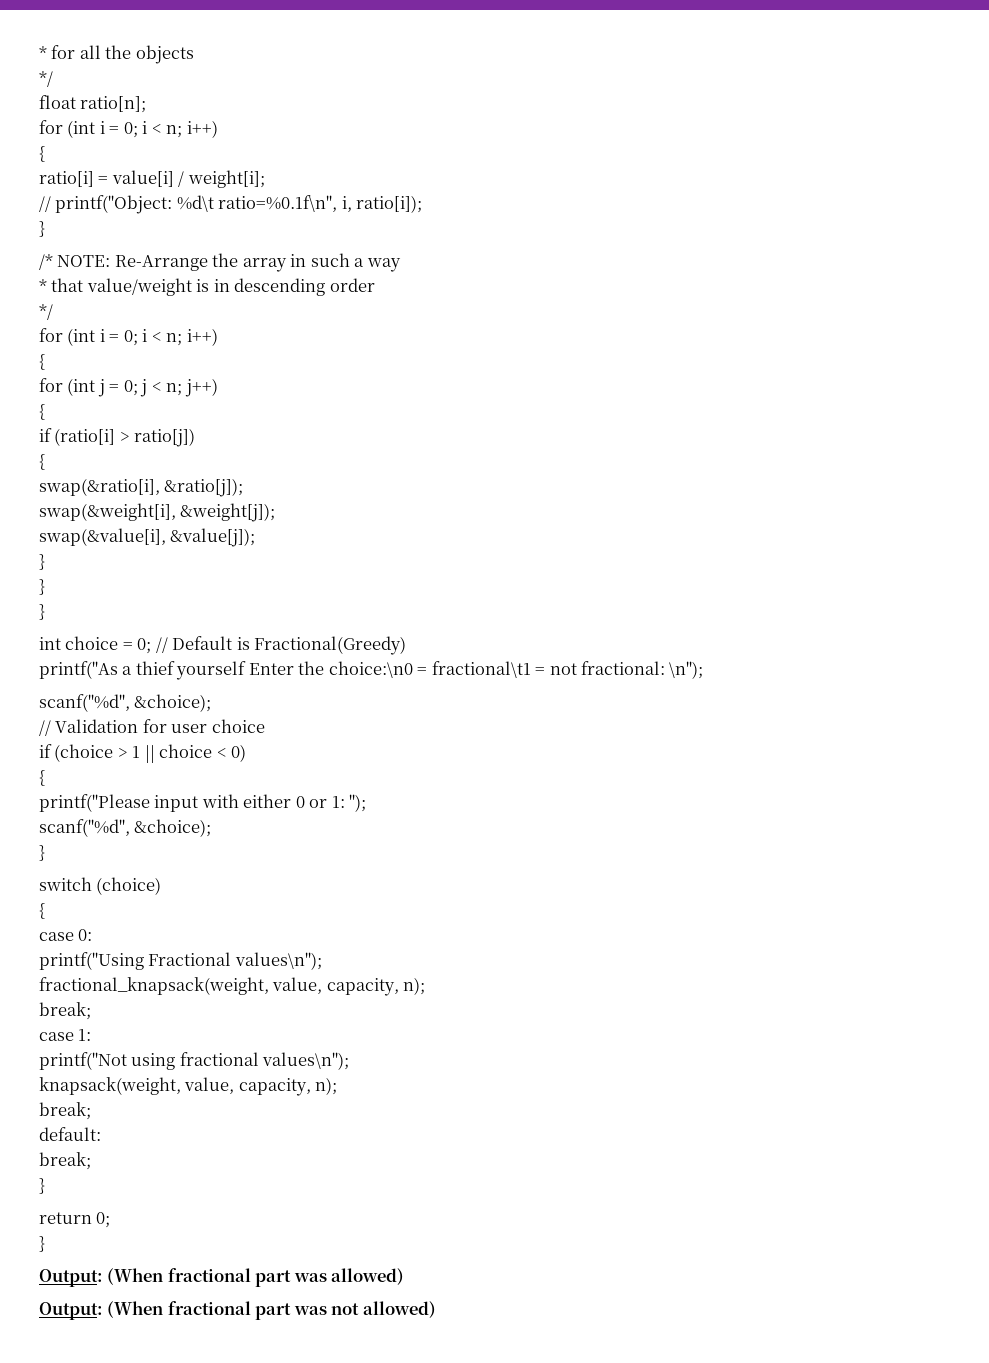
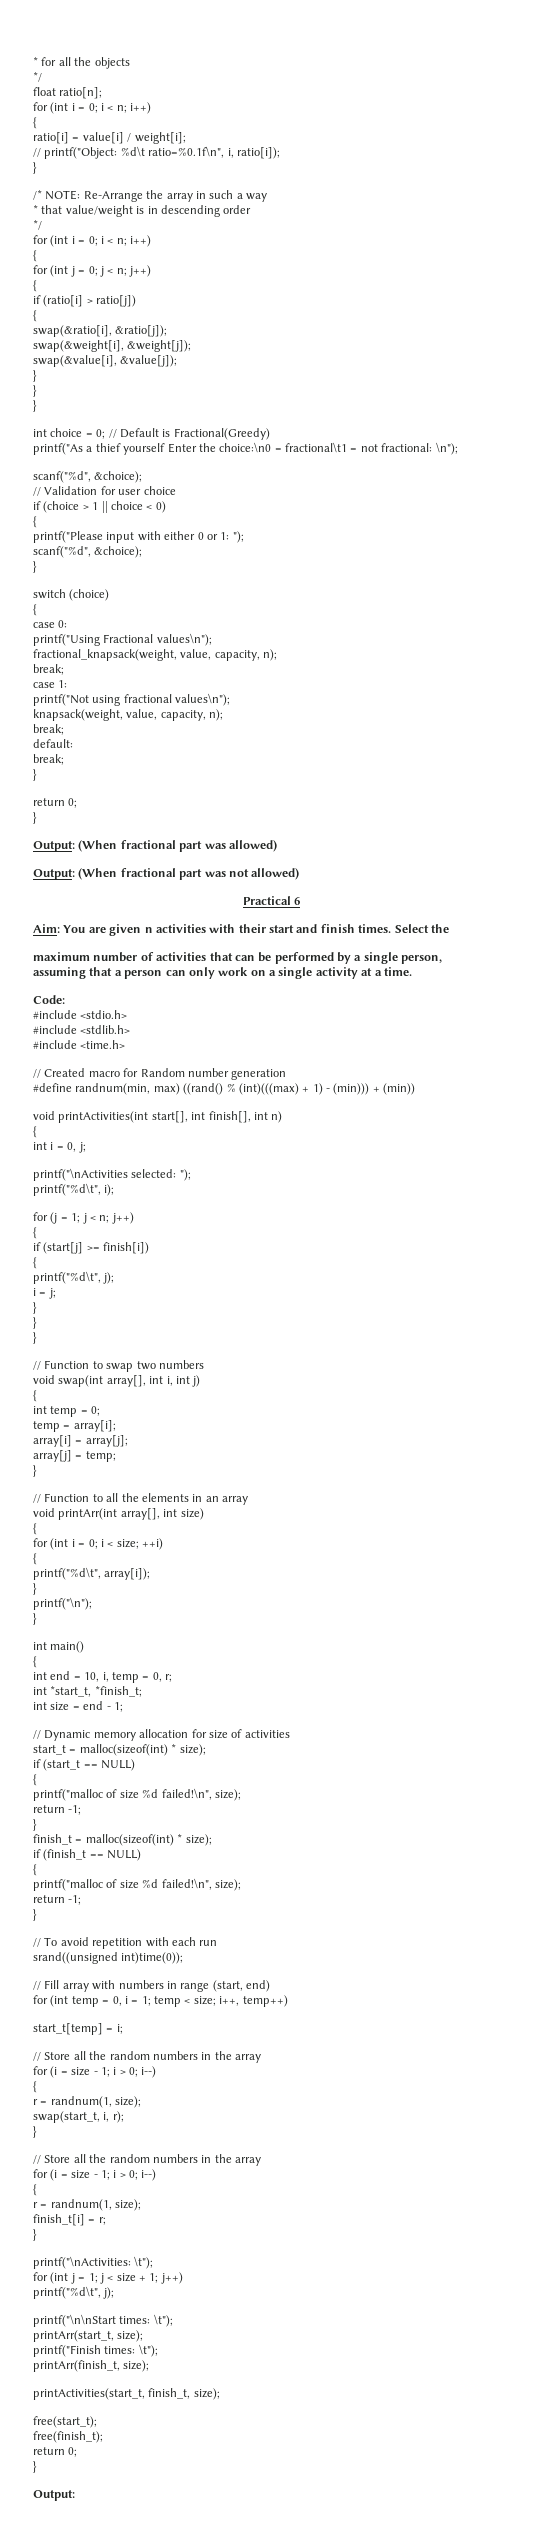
(436, 1309) none -> [242,896,301,905] [33,924,449,936] [33,952,443,964] [33,967,412,979] [33,995,65,1004] [33,1010,128,1019] [33,1025,131,1034] [33,1040,126,1049] [33,1068,287,1080] [33,1083,416,1095] [33,1111,283,1123] [33,1126,37,1138] [33,1142,86,1153] [33,1168,191,1181] [33,1183,115,1196] [33,1212,134,1224] [33,1227,37,1239] [33,1242,150,1254] [33,1257,37,1269] [33,1271,115,1284] [33,1288,56,1299] [33,1302,37,1314] [33,1317,37,1329] [33,1332,37,1344] [33,1360,204,1372] [33,1375,201,1387] [33,1390,37,1402] [33,1406,101,1417] [33,1420,116,1432] [33,1435,128,1447] [33,1450,116,1462] [33,1465,37,1477] [33,1493,248,1505] [33,1508,204,1520] [33,1523,37,1535] [33,1538,163,1550] [33,1553,37,1565] [33,1567,151,1580] [33,1583,37,1595] [33,1597,92,1610] [33,1613,37,1625] [33,1641,85,1653] [33,1656,37,1668] [33,1671,172,1683] [33,1686,142,1697] [33,1701,123,1712] [33,1729,290,1741] [33,1744,206,1756] [33,1759,136,1771] [33,1774,37,1786] [33,1788,241,1801] [33,1805,82,1815] [33,1819,37,1831] [33,1834,212,1846] [33,1849,142,1861] [33,1864,37,1876] [33,1878,241,1891] [33,1895,82,1905] [33,1909,37,1921] [33,1937,218,1949] [33,1952,184,1964] [33,1980,270,1992] [33,1995,288,2007] [33,2023,123,2035] [33,2051,261,2063] [33,2066,157,2078] [33,2081,37,2093] [33,2096,142,2108] [33,2111,124,2123] [33,2126,37,2138] [33,2154,261,2166] [33,2169,157,2181] [33,2184,37,2196] [33,2199,142,2211] [33,2214,106,2226] [33,2229,37,2241] [33,2256,154,2269] [33,2272,183,2284] [33,2286,115,2299] [33,2314,173,2327] [33,2330,144,2342] [33,2344,158,2357] [33,2360,150,2372] [33,2388,220,2400] [33,2416,97,2428] [33,2431,103,2443] [33,2447,78,2457] [33,2461,37,2473] [33,2490,75,2501] // Practical 6 // Aim: You are given n activities with their start and finish times. Select the // maximum number of activities that can be performed by a single person, // assuming that a person can only work on a single activity at a time. // Code: // #include <stdio.h> // #include <stdlib.h> // #include <time.h> // // Created macro for Random number generation // #define randnum(min, max) ((rand() % (int)(((max) + 1) - (min))) + (min)) // void printActivities(int start[], int finish[], int n) // { // int i = 0, j; // printf("\nActivities selected: "); // printf("%d\t", i); // for (j = 1; j < n; j++) // { // if (start[j] >= finish[i]) // { // printf("%d\t", j); // i = j; // } // } // } // // Function to swap two numbers // void swap(int array[], int i, int j) // { // int temp = 0; // temp = array[i]; // array[i] = array[j]; // array[j] = temp; // } // // Function to all the elements in an array // void printArr(int array[], int size) // { // for (int i = 0; i < size; ++i) // { // printf("%d\t", array[i]); // } // printf("\n"); // } // int main() // { // int end = 10, i, temp = 0, r; // int *start_t, *finish_t; // int size = end - 1; // // Dynamic memory allocation for size of activities // start_t = malloc(sizeof(int) * size); // if (start_t == NULL) // { // printf("malloc of size %d failed!\n", size); // return -1; // } // finish_t = malloc(sizeof(int) * size); // if (finish_t == NULL) // { // printf("malloc of size %d failed!\n", size); // return -1; // } // // To avoid repetition with each run // srand((unsigned int)time(0)); // // Fill array with numbers in range (start, end) // for (int temp = 0, i = 1; temp < size; i++, temp++) // start_t[temp] = i; // // Store all the random numbers in the array // for (i = size - 1; i > 0; i--) // { // r = randnum(1, size); // swap(start_t, i, r); // } // // Store all the random numbers in the array // for (i = size - 1; i > 0; i--) // { // r = randnum(1, size); // finish_t[i] = r; // } // printf("\nActivities: \t"); // for (int j = 1; j < size + 1; j++) // printf("%d\t", j); // printf("\n\nStart times: \t"); // printArr(start_t, size); // printf("Finish times: \t"); // printArr(finish_t, size); // printActivities(start_t, finish_t, size); // free(start_t); // free(finish_t); // return 0; // } // Output:

